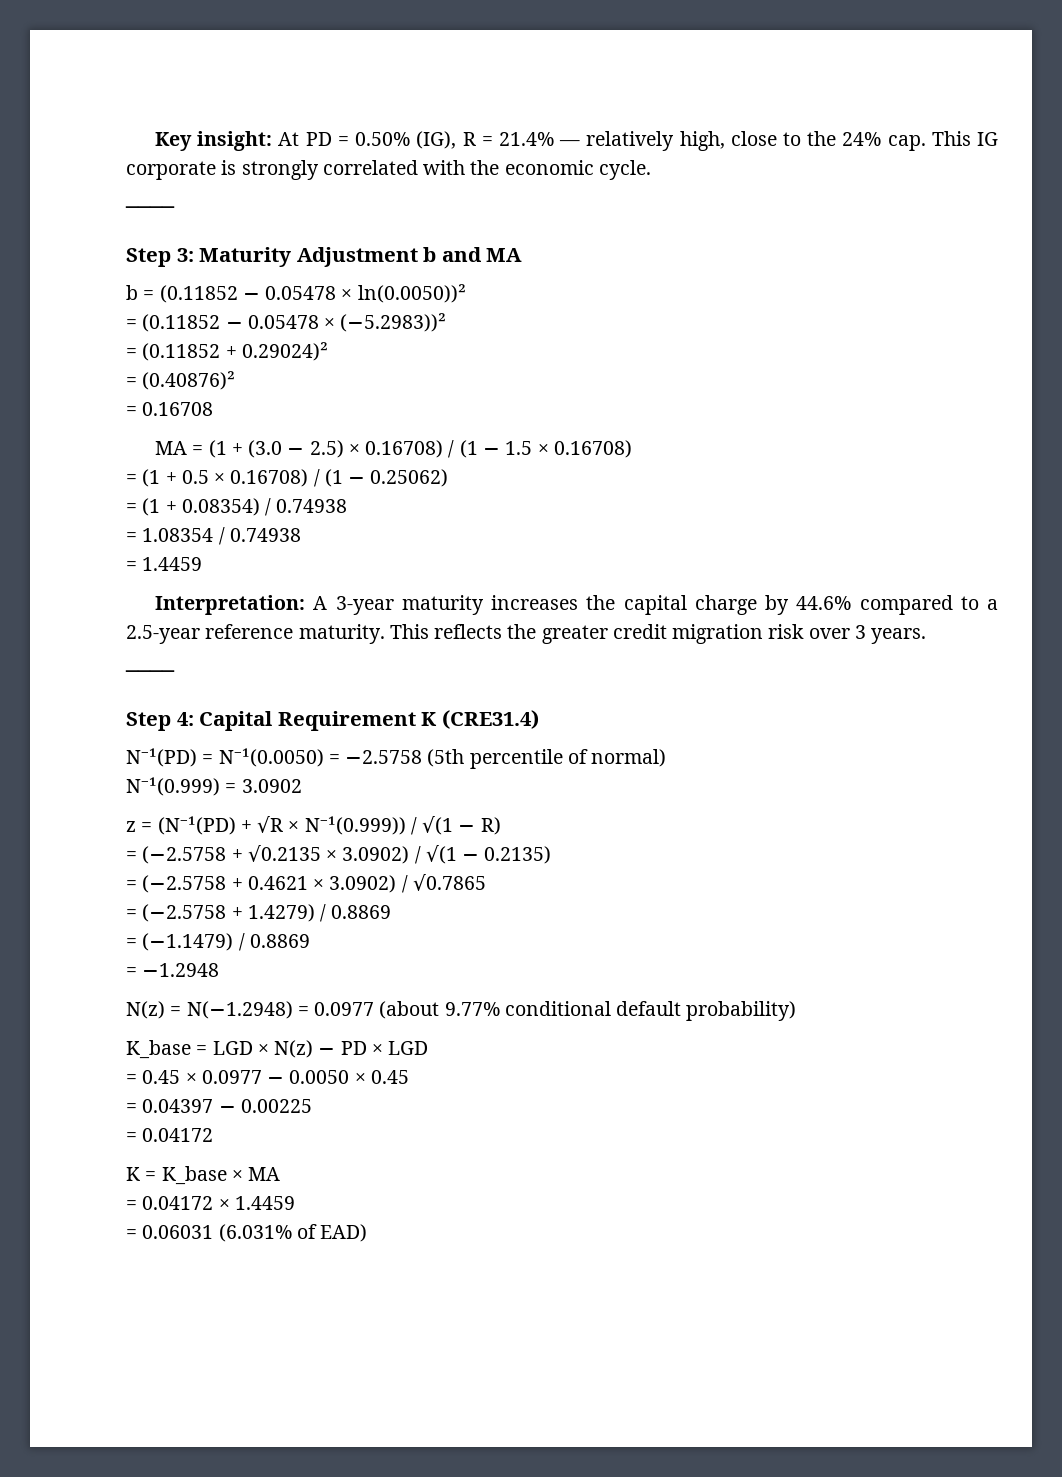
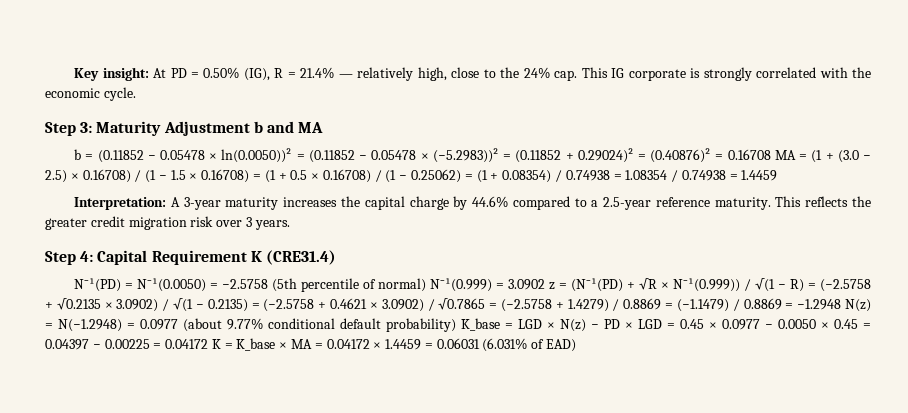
[125,206,175,214] // ──── -> (136, 94) none
(466, 293) // -> (293, 155) none
(447, 322) // -> (499, 155) none
(328, 351) // -> (634, 155) none
(236, 380) // -> (712, 155) none
(214, 409) // -> (771, 154) none
(632, 449) // -> (250, 176) none
(449, 478) // -> (462, 176) none
(348, 506) // -> (610, 175) none
(301, 535) // -> (726, 175) none
[125,670,175,678] // ──── -> (290, 225) none
(667, 758) // -> (427, 285) none
(302, 786) // -> (546, 284) none
(501, 826) // -> (805, 285) none
(552, 855) // -> (248, 305) none
(486, 882) // -> (486, 304) none
(392, 912) // -> (662, 304) none
(310, 941) // -> (782, 304) none
(220, 970) // -> (842, 304) none
(797, 1011) // -> (456, 325) none
(429, 1048) // -> (662, 324) none
(409, 1077) // -> (858, 324) none
[126,1128,214,1142] // = 0.04172 // -> [153,339,209,349] = 0.04172
(281, 1174) // -> (313, 344) none
(295, 1203) // -> (422, 344) none

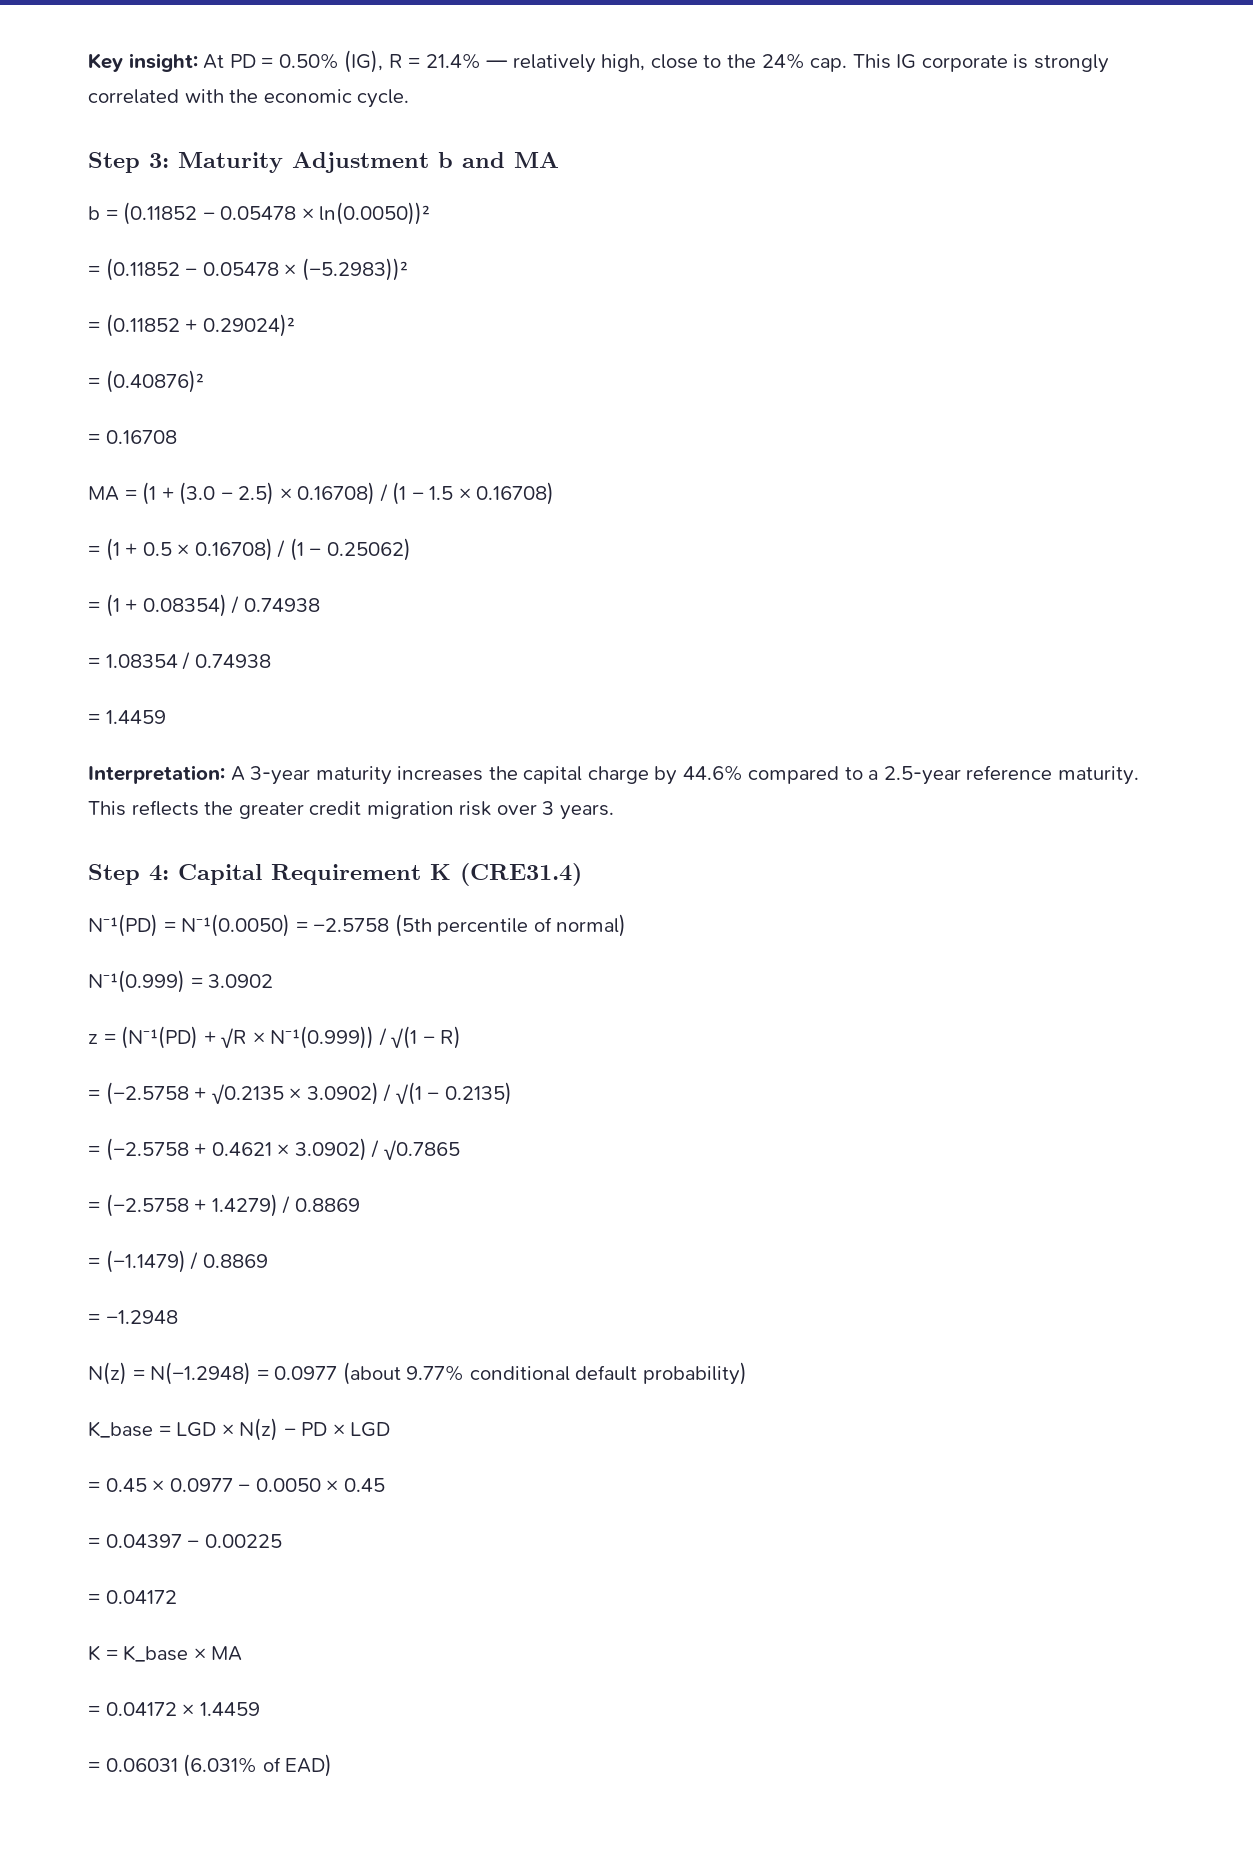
(293, 155) none -> (431, 213) //
(499, 155) none -> (408, 269) //
(634, 155) none -> (295, 325) //
(712, 155) none -> (204, 381) //
(771, 154) none -> (177, 437) //
(250, 176) none -> (555, 493) //
(462, 176) none -> (411, 549) //
(610, 175) none -> (320, 605) //
(726, 175) none -> (271, 661) //
(427, 285) none -> (627, 925) //
(546, 284) none -> (274, 981) //
(805, 285) none -> (462, 1037) //
(248, 305) none -> (512, 1093) //
(486, 304) none -> (460, 1150) //
(662, 304) none -> (360, 1205) //
(782, 304) none -> (268, 1261) //
(842, 304) none -> (178, 1317) //
(456, 325) none -> (747, 1373) //
(662, 324) none -> (391, 1429) //
(858, 324) none -> (385, 1485) //
[153,339,209,349] = 0.04172 -> [88,1590,177,1604] // = 0.04172 //
(313, 344) none -> (243, 1653) //
(422, 344) none -> (260, 1709) //

